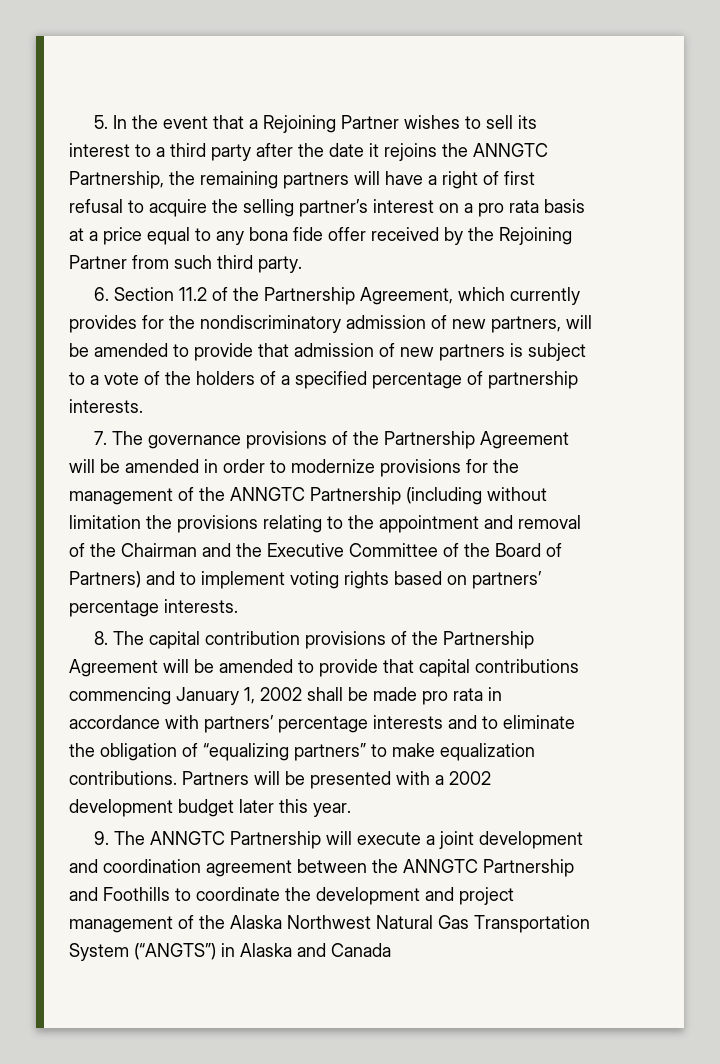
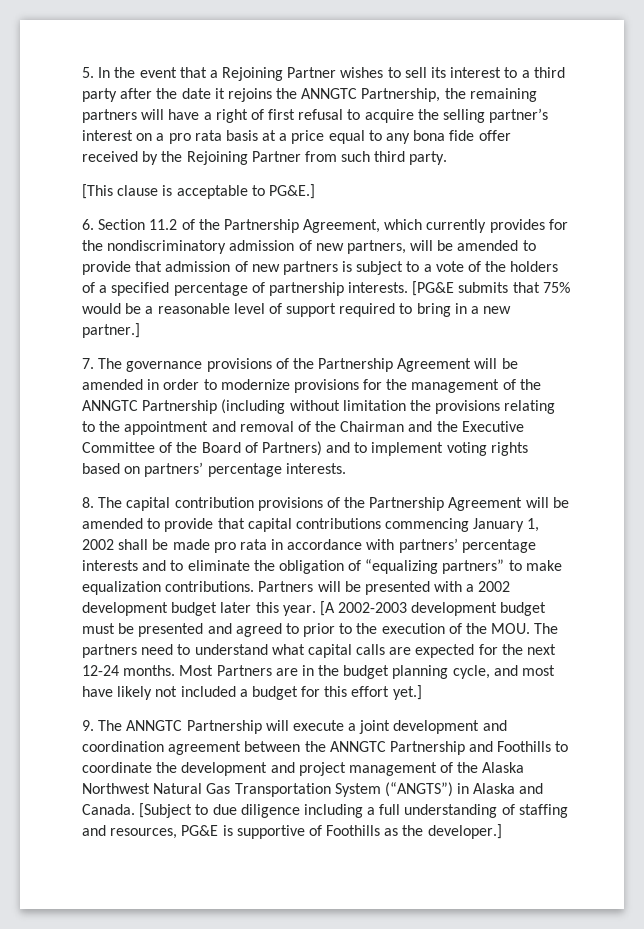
(302, 264) none -> [82,184,315,199] // [This clause is acceptable to PG&E.]
(143, 406) none -> [412,281,570,296] [82,303,512,317] [82,323,140,338] [PG&E submits that 75% would be a reasonable level of support required to bring in a new partner.]
(351, 810) none -> [319,601,547,616] [82,623,559,637] [82,644,557,658] [82,665,556,679] [82,685,422,700] [A 2002-2003 development budget must be presented and agreed to prior to the execution of the MOU. The partners need to understand what capital calls are expected for the next 12-24 months. Most Partners are in the budget planning cycle, and most have likely not included a budget for this effort yet.]
[331,943,391,957] Canada -> [82,803,568,818] [82,824,502,839] Canada. [Subject to due diligence including a full understanding of staffing and resources, PG&E is supportive of Foothills as the developer.]

